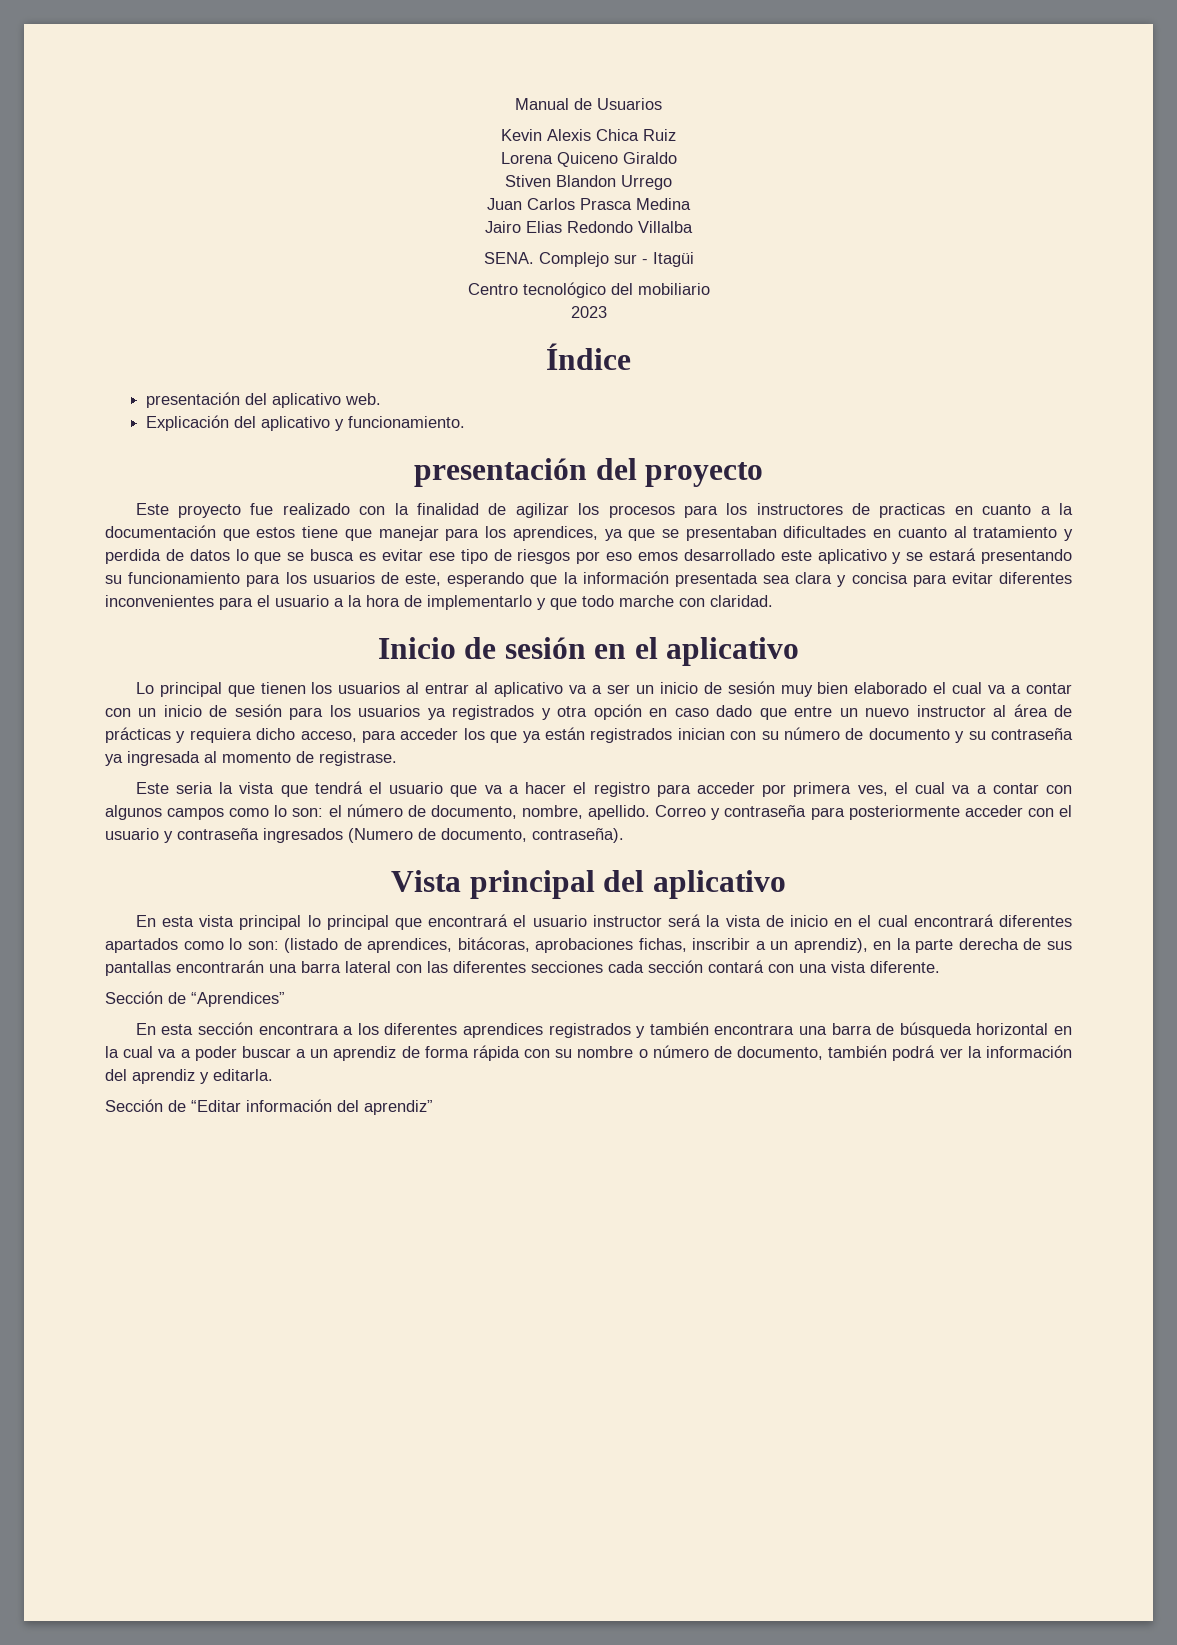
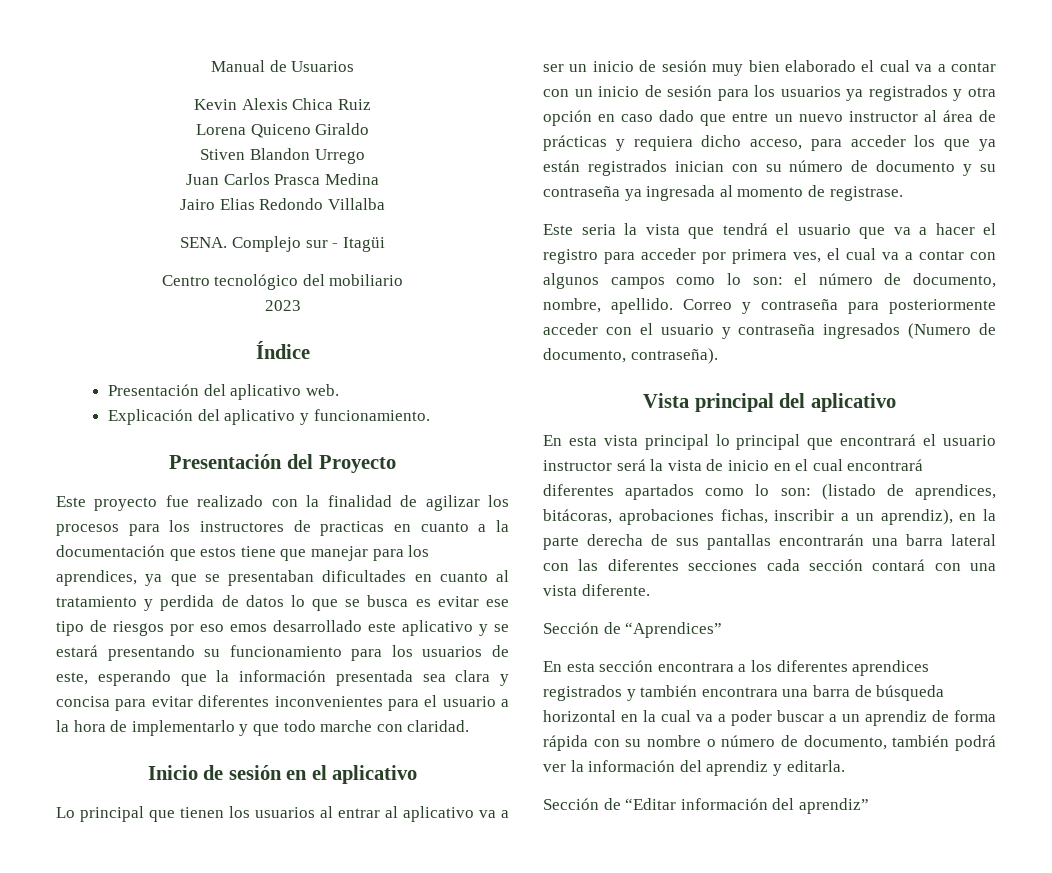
[146,392,241,408] presentación -> [108,384,200,396] Presentación
[413,458,764,487] presentación del proyecto -> [169,454,396,473] Presentación del Proyecto

